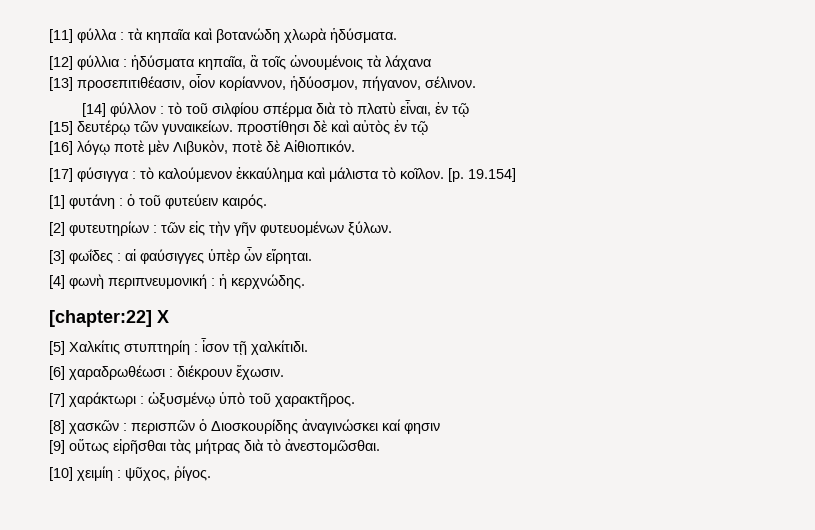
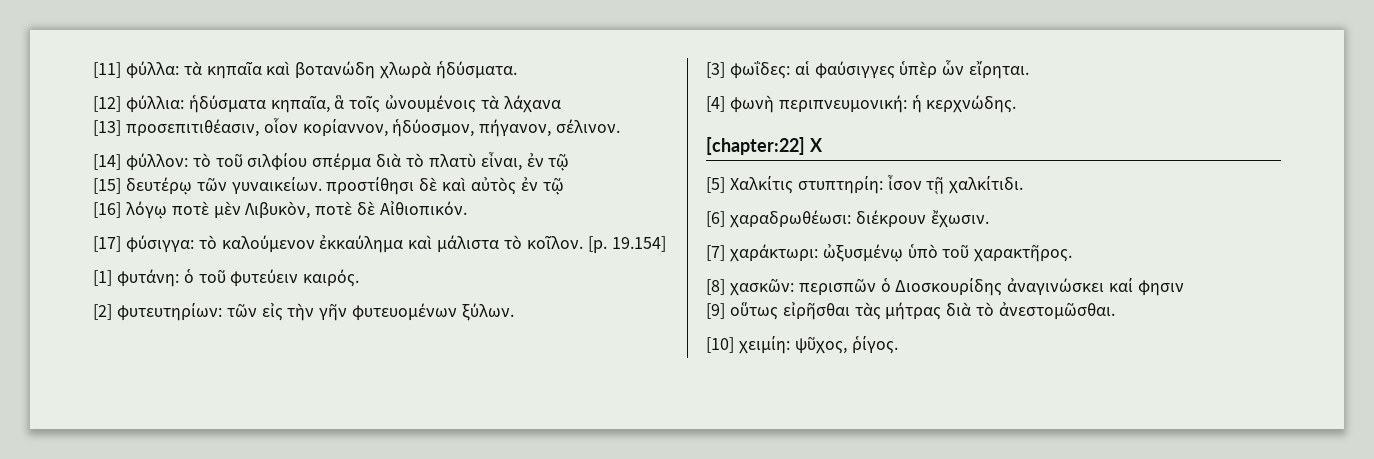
[77,28,124,43] φύλλα : -> [125,61,179,79] φύλλα:
[77,55,127,70] φύλλια : -> [125,95,184,113] φύλλια:
[110,102,165,117] φύλλον : -> [125,153,188,171] φύλλον:
[77,167,136,182] φύσιγγα : -> [125,235,194,253] φύσιγγα:
[69,194,123,209] φυτάνη : -> [116,269,179,287] φυτάνη:
[69,221,157,236] φυτευτηρίων : -> [116,303,222,321] φυτευτηρίων:
[69,249,121,264] φωΐδες : -> [729,61,790,79] φωΐδες:
[108,274,215,289] περιπνευμονική : -> [778,95,907,113] περιπνευμονική:
[124,340,198,355] στυπτηρίη : -> [797,176,883,194] στυπτηρίη:
[69,365,173,380] χαραδρωθέωσι : -> [729,210,851,228] χαραδρωθέωσι:
[69,392,144,407] χαράκτωρι : -> [729,244,818,262] χαράκτωρι:
[69,420,127,434] χασκῶν : -> [729,278,794,296] χασκῶν:
[77,466,121,481] χειμίη : -> [738,336,790,354] χειμίη:

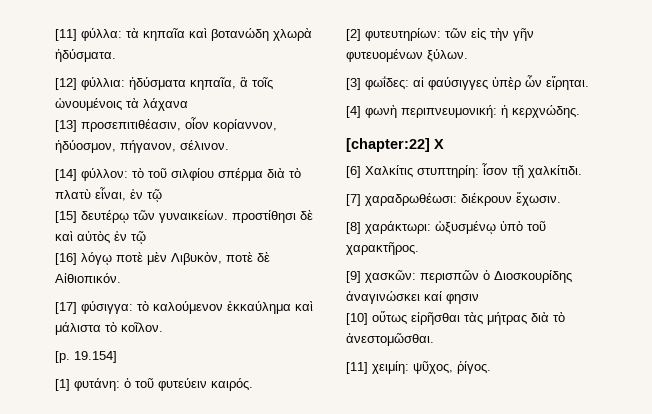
(583, 242) none -> (163, 327) //
[706,177,725,193] [5] -> [346,166,361,178] [6]
[706,211,725,227] [6] -> [346,194,361,206] [7]
[706,245,725,261] [7] -> [346,222,361,234] [8]
[706,279,725,295] [8] -> [346,271,361,283] [9]
[706,303,725,319] [9] -> [346,313,368,325] [10]
[706,337,734,353] [10] -> [346,362,368,374] [11]

